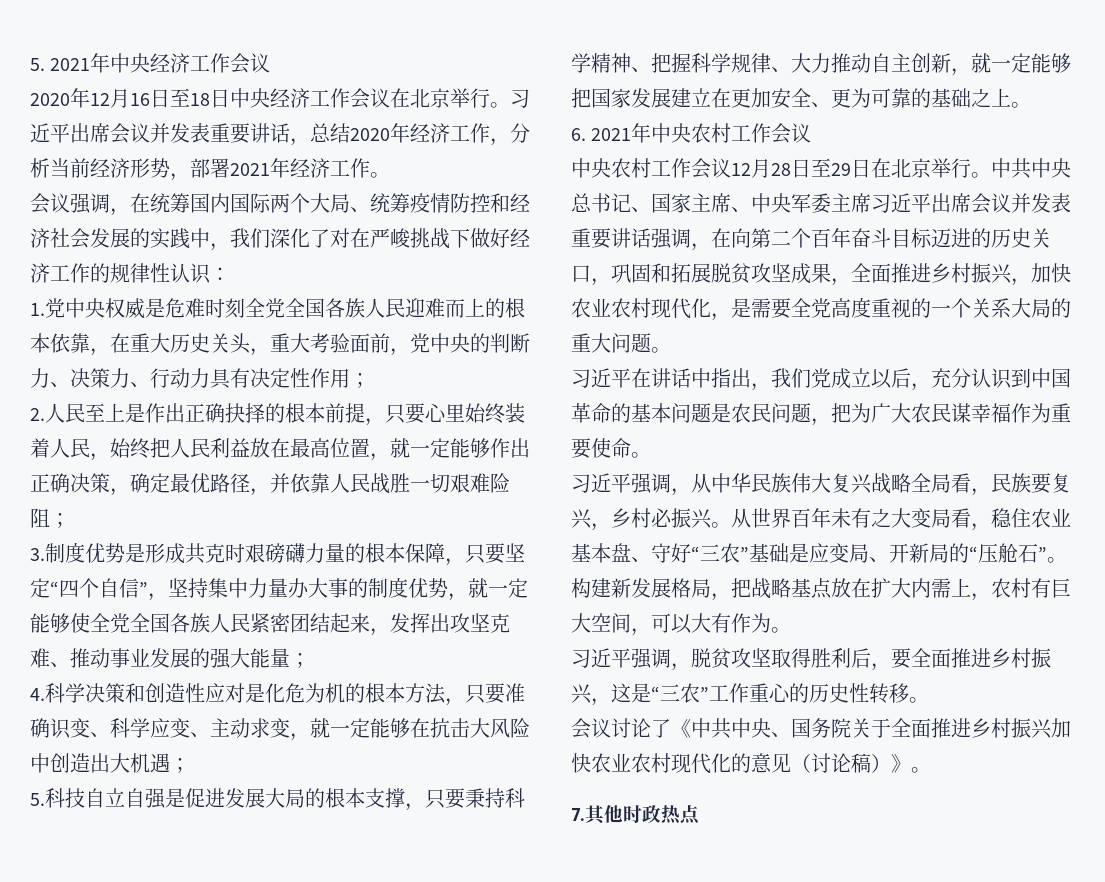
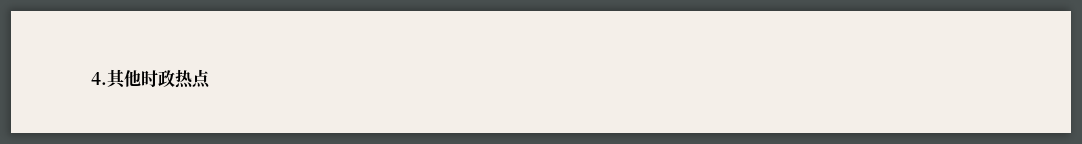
[30,53,271,74] [30,88,530,109] [30,123,530,146] [30,158,390,181] [30,193,530,216] [30,228,530,251] [30,263,230,284] [30,298,525,319] [30,333,530,356] [30,368,370,389] [30,403,525,426] [30,438,530,461] [30,473,510,496] [30,508,70,528] [30,542,525,566] [30,577,528,601] [30,613,510,636] [30,648,310,669] [30,683,525,706] [30,718,530,741] [30,753,190,773] [30,788,525,811] [571,53,1071,76] [571,88,1031,109] [571,123,812,144] [571,158,1071,179] [571,193,1071,214] [571,228,1051,251] [571,263,1071,286] [571,297,1071,321] [571,333,671,353] [571,368,1071,391] [571,403,1071,426] [571,438,651,459] [571,473,1071,496] [571,508,1071,531] [571,543,1067,563] [571,578,1071,601] [571,613,791,636] [571,648,1051,671] [571,683,929,706] [571,718,1071,739] [571,753,931,774] [571,808,585,821] 5. 2021年中央经济工作会议 // 2020年12月16日至18日中央经济工作会议在北京举行。习近平出席会议并发表重要讲话，总结2020年经济工作，分析当前经济形势，部署2021年经济工作。 // 会议强调，在统筹国内国际两个大局、统筹疫情防控和经济社会发展的实践中，我们深化了对在严峻挑战下做好经济工作的规律性认识： // 1.党中央权威是危难时刻全党全国各族人民迎难而上的根本依靠，在重大历史关头，重大考验面前，党中央的判断力、决策力、行动力具有决定性作用； // 2.人民至上是作出正确抉择的根本前提，只要心里始终装着人民，始终把人民利益放在最高位置，就一定能够作出正确决策，确定最优路径，并依靠人民战胜一切艰难险阻； // 3.制度优势是形成共克时艰磅礴力量的根本保障，只要坚定“四个自信”，坚持集中力量办大事的制度优势，就一定能够使全党全国各族人民紧密团结起来，发挥出攻坚克难、推动事业发展的强大能量； // 4.科学决策和创造性应对是化危为机的根本方法，只要准确识变、科学应变、主动求变，就一定能够在抗击大风险中创造出大机遇； // 5.科技自立自强是促进发展大局的根本支撑，只要秉持科学精神、把握科学规律、大力推动自主创新，就一定能够把国家发展建立在更加安全、更为可靠的基础之上。 // 6. 2021年中央农村工作会议 // 中央农村工作会议12月28日至29日在北京举行。中共中央总书记、国家主席、中央军委主席习近平出席会议并发表重要讲话强调，在向第二个百年奋斗目标迈进的历史关口，巩固和拓展脱贫攻坚成果，全面推进乡村振兴，加快农业农村现代化，是需要全党高度重视的一个关系大局的重大问题。 // 习近平在讲话中指出，我们党成立以后，充分认识到中国革命的基本问题是农民问题，把为广大农民谋幸福作为重要使命。 // 习近平强调，从中华民族伟大复兴战略全局看，民族要复兴，乡村必振兴。从世界百年未有之大变局看，稳住农业基本盘、守好“三农”基础是应变局、开新局的“压舱石”。构建新发展格局，把战略基点放在扩大内需上，农村有巨大空间，可以大有作为。 // 习近平强调，脱贫攻坚取得胜利后，要全面推进乡村振兴，这是“三农”工作重心的历史性转移。 // 会议讨论了《中共中央、国务院关于全面推进乡村振兴加快农业农村现代化的意见（讨论稿）》。 // 7. -> [91,72,107,85] 4.

